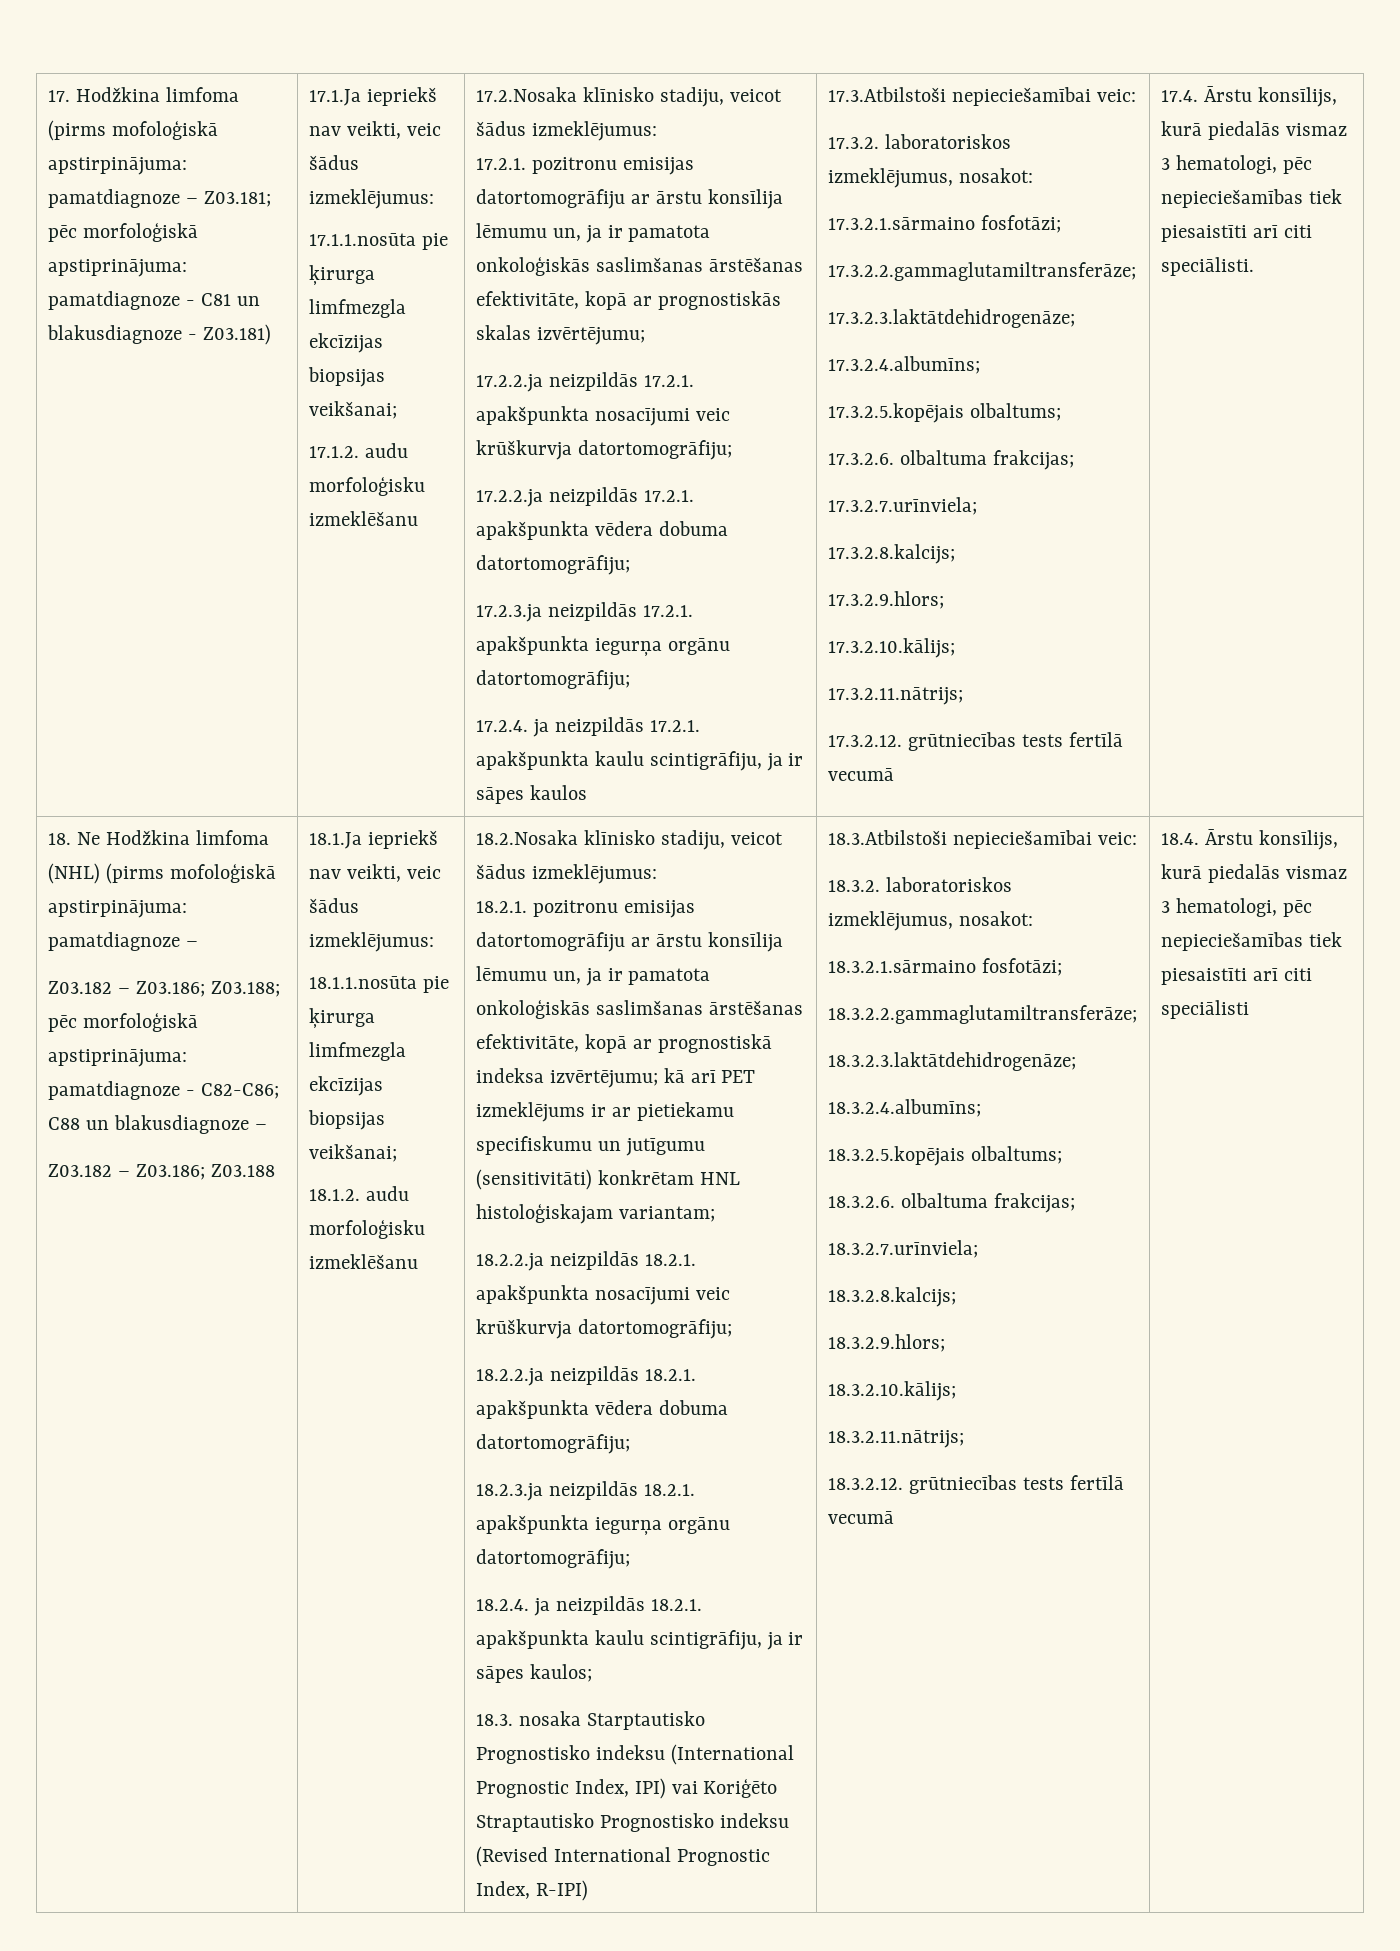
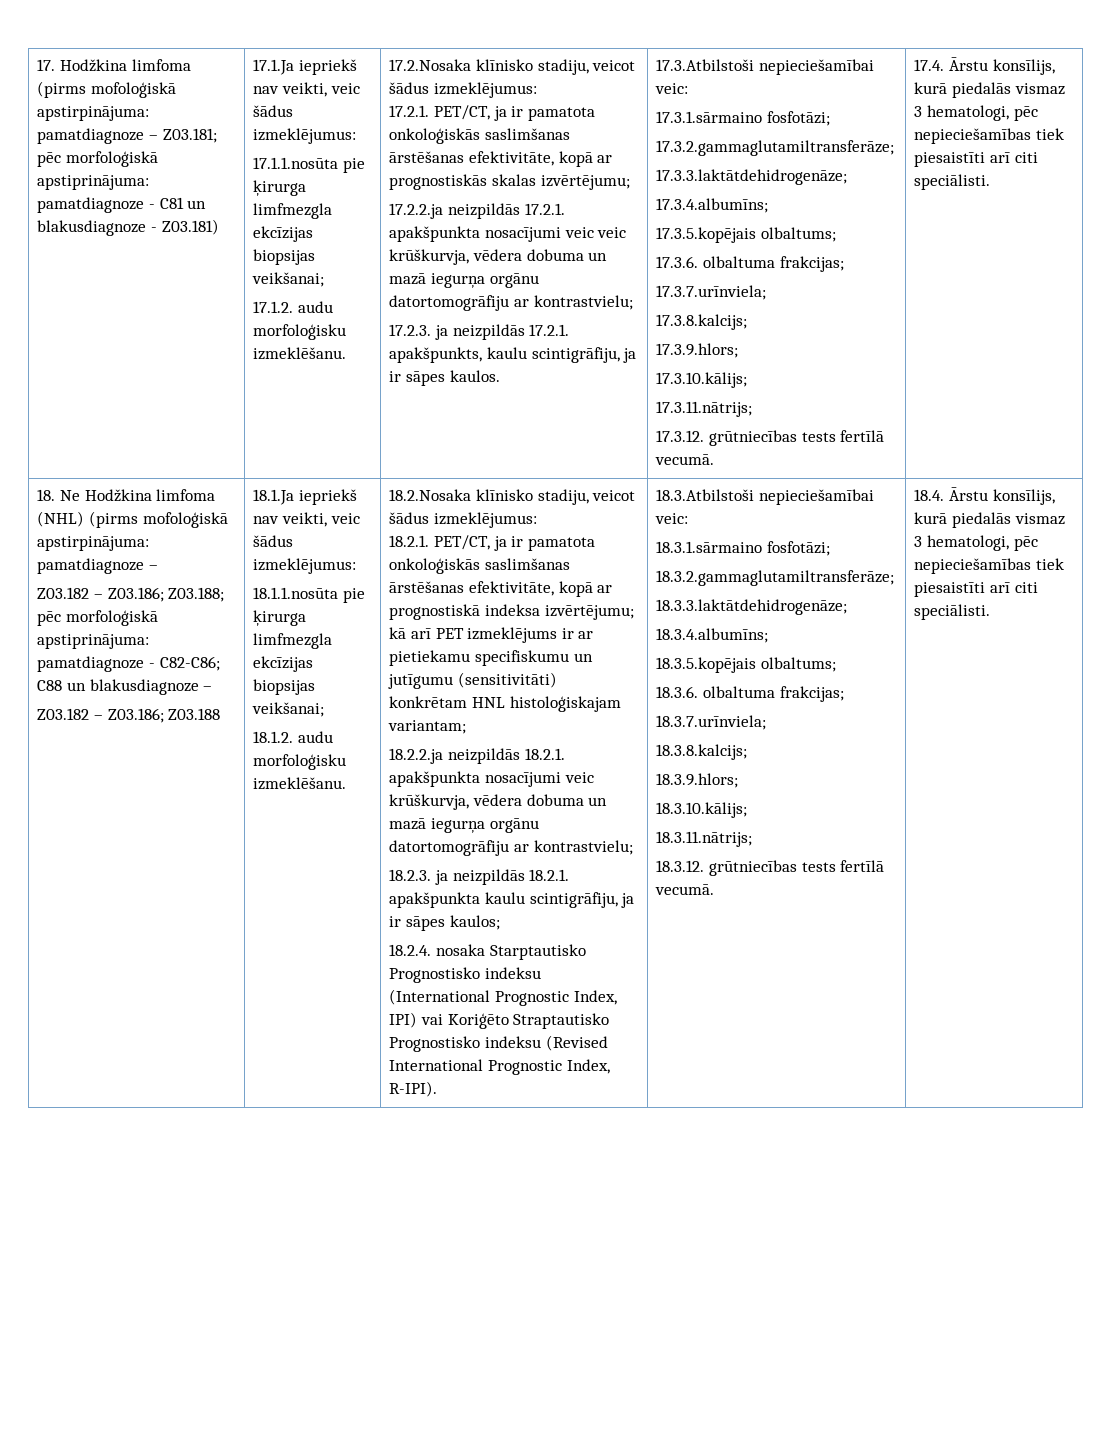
[308,511,418,526] izmeklēšanu -> [253,347,347,360] izmeklēšanu.
[531,157,694,175] [475,189,783,209] [475,223,581,241] pozitronu emisijas datortomogrāfiju ar ārstu konsīlija lēmumu un, -> [433,105,490,120] PET/CT,
[475,440,732,460] [475,487,694,507] [475,521,728,540] [475,555,630,575] [475,602,693,622] [475,636,730,657] [475,670,630,690] [475,720,528,732] krūškurvja datortomogrāfiju; // 17.2.2.ja neizpildās 17.2.1. apakšpunkta vēdera dobuma datortomogrāfiju; // 17.2.3.ja neizpildās 17.2.1. apakšpunkta iegurņa orgānu datortomogrāfiju; // 17.2.4. -> [597,227,627,238] [389,249,608,265] [389,273,539,288] [389,295,633,311] [389,324,432,336] veic krūškurvja, vēdera dobuma un mazā iegurņa orgānu datortomogrāfiju ar kontrastvielu; // 17.2.3.
[475,751,804,771] [475,785,587,804] apakšpunkta kaulu scintigrāfiju, ja ir sāpes kaulos -> [389,347,637,363] [389,370,500,386] apakšpunkts, kaulu scintigrāfiju, ja ir sāpes kaulos.
[827,134,1011,149] [827,168,1033,188] [827,215,1061,233] [827,262,1136,281] [827,309,1075,328] [827,356,980,374] [827,403,1061,423] [827,450,1074,470] [827,497,977,515] [827,544,955,564] [827,591,944,609] [827,638,955,658] [827,687,963,705] [827,732,1123,751] [827,768,894,781] 17.3.2. laboratoriskos izmeklējumus, nosakot: // 17.3.2.1.sārmaino fosfotāzi; // 17.3.2.2.gammaglutamiltransferāze; // 17.3.2.3.laktātdehidrogenāze; // 17.3.2.4.albumīns; // 17.3.2.5.kopējais olbaltums; // 17.3.2.6. olbaltuma frakcijas; // 17.3.2.7.urīnviela; // 17.3.2.8.kalcijs; // 17.3.2.9.hlors; // 17.3.2.10.kālijs; // 17.3.2.11.nātrijs; // 17.3.2.12. grūtniecības tests fertīlā vecumā -> [656,111,830,126] [656,140,895,156] [656,169,848,185] [656,198,769,213] [656,227,836,243] [656,256,844,272] [656,285,767,300] [656,314,748,330] [656,343,739,358] [656,372,748,388] [656,401,753,417] [656,430,885,446] [655,454,715,465] 17.3.1.sārmaino fosfotāzi; // 17.3.2.gammaglutamiltransferāze; // 17.3.3.laktātdehidrogenāze; // 17.3.4.albumīns; // 17.3.5.kopējais olbaltums; // 17.3.6. olbaltuma frakcijas; // 17.3.7.urīnviela; // 17.3.8.kalcijs; // 17.3.9.hlors; // 17.3.10.kālijs; // 17.3.11.nātrijs; // 17.3.12. grūtniecības tests fertīlā vecumā.
[308,1254,418,1269] izmeklēšanu -> [253,777,347,790] izmeklēšanu.
[532,900,695,918] [475,932,783,952] [475,966,581,984] pozitronu emisijas datortomogrāfiju ar ārstu konsīlija lēmumu un, -> [433,535,490,550] PET/CT,
[475,1319,732,1339] [475,1366,696,1386] [475,1400,728,1419] [475,1434,630,1454] [475,1481,695,1501] [475,1515,730,1536] [475,1549,630,1569] [475,1599,529,1611] krūškurvja datortomogrāfiju; // 18.2.2.ja neizpildās 18.2.1. apakšpunkta vēdera dobuma datortomogrāfiju; // 18.2.3.ja neizpildās 18.2.1. apakšpunkta iegurņa orgānu datortomogrāfiju; // 18.2.4. -> [389,794,608,810] [389,818,539,833] [389,840,633,856] [389,869,432,881] krūškurvja, vēdera dobuma un mazā iegurņa orgānu datortomogrāfiju ar kontrastvielu; // 18.2.3.
[475,1714,513,1726] 18.3. -> [389,944,432,956] 18.2.4.
[535,1880,588,1901] R-IPI) -> [389,1081,438,1097] R-IPI).
[827,877,1012,892] [827,911,1033,931] [827,958,1062,976] [827,1005,1137,1024] [827,1052,1076,1071] [827,1099,981,1117] [827,1146,1062,1166] [827,1193,1075,1213] [827,1240,978,1258] [827,1287,956,1307] [827,1334,945,1352] [827,1381,956,1401] [827,1430,964,1448] [827,1475,1124,1494] [827,1511,894,1524] 18.3.2. laboratoriskos izmeklējumus, nosakot: // 18.3.2.1.sārmaino fosfotāzi; // 18.3.2.2.gammaglutamiltransferāze; // 18.3.2.3.laktātdehidrogenāze; // 18.3.2.4.albumīns; // 18.3.2.5.kopējais olbaltums; // 18.3.2.6. olbaltuma frakcijas; // 18.3.2.7.urīnviela; // 18.3.2.8.kalcijs; // 18.3.2.9.hlors; // 18.3.2.10.kālijs; // 18.3.2.11.nātrijs; // 18.3.2.12. grūtniecības tests fertīlā vecumā -> [656,541,830,556] [656,570,895,586] [656,599,848,615] [656,628,769,643] [656,657,836,673] [656,686,844,702] [656,715,767,730] [656,744,748,760] [656,773,739,788] [656,802,748,818] [656,831,753,847] [656,860,885,876] [655,884,715,895] 18.3.1.sārmaino fosfotāzi; // 18.3.2.gammaglutamiltransferāze; // 18.3.3.laktātdehidrogenāze; // 18.3.4.albumīns; // 18.3.5.kopējais olbaltums; // 18.3.6. olbaltuma frakcijas; // 18.3.7.urīnviela; // 18.3.8.kalcijs; // 18.3.9.hlors; // 18.3.10.kālijs; // 18.3.11.nātrijs; // 18.3.12. grūtniecības tests fertīlā vecumā.
[1160,1000,1249,1019] speciālisti -> [914,604,991,620] speciālisti.

